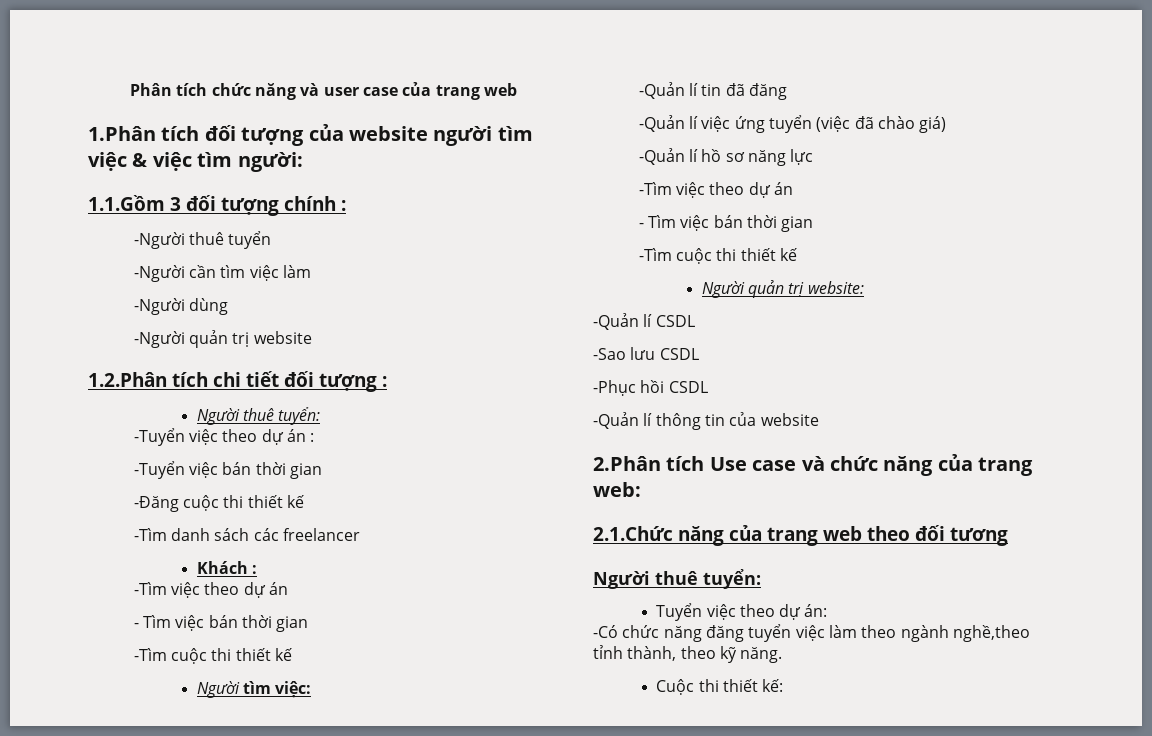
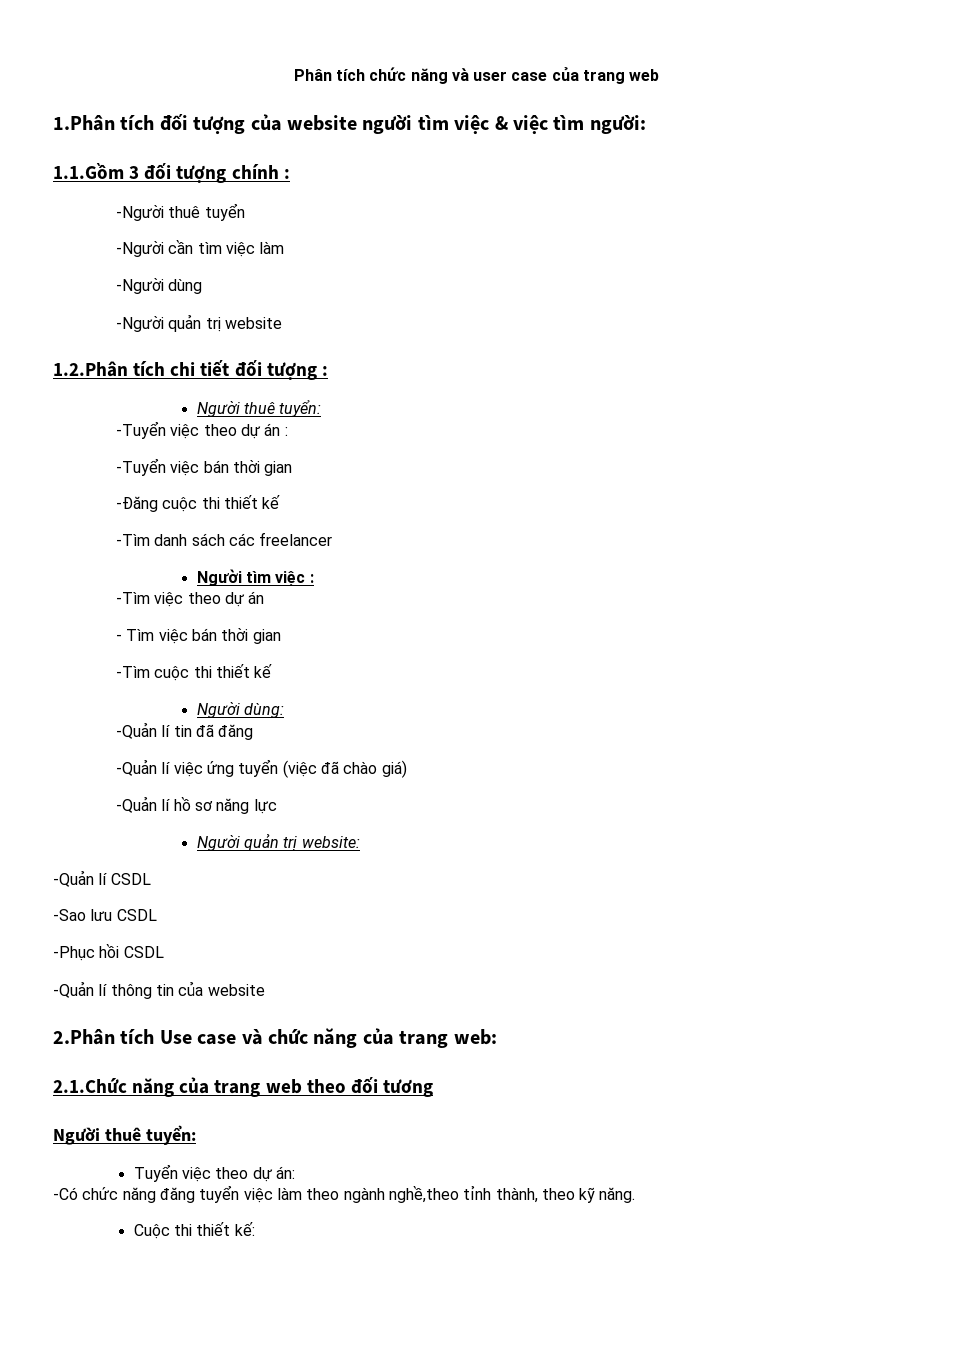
[196,561,248,574] Khách -> [196,569,306,586] Người tìm việc
[243,681,312,698] tìm việc: -> [244,703,285,718] dùng:
[638,182,793,198] [638,215,814,232] [638,248,797,264] // -Tìm việc theo dự án // - Tìm việc bán thời gian // -Tìm cuộc thi thiết kế -> (277, 806) none

